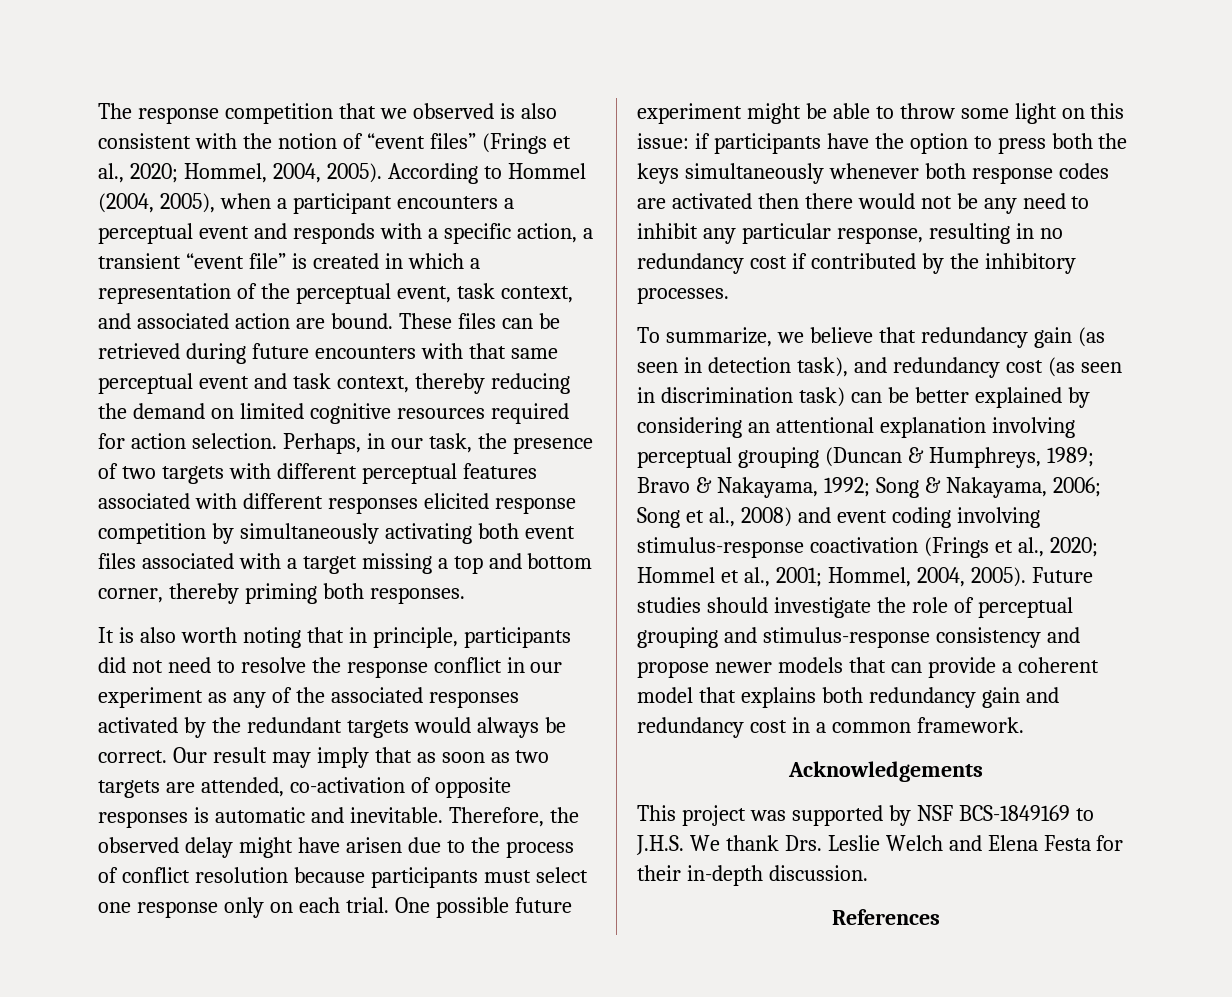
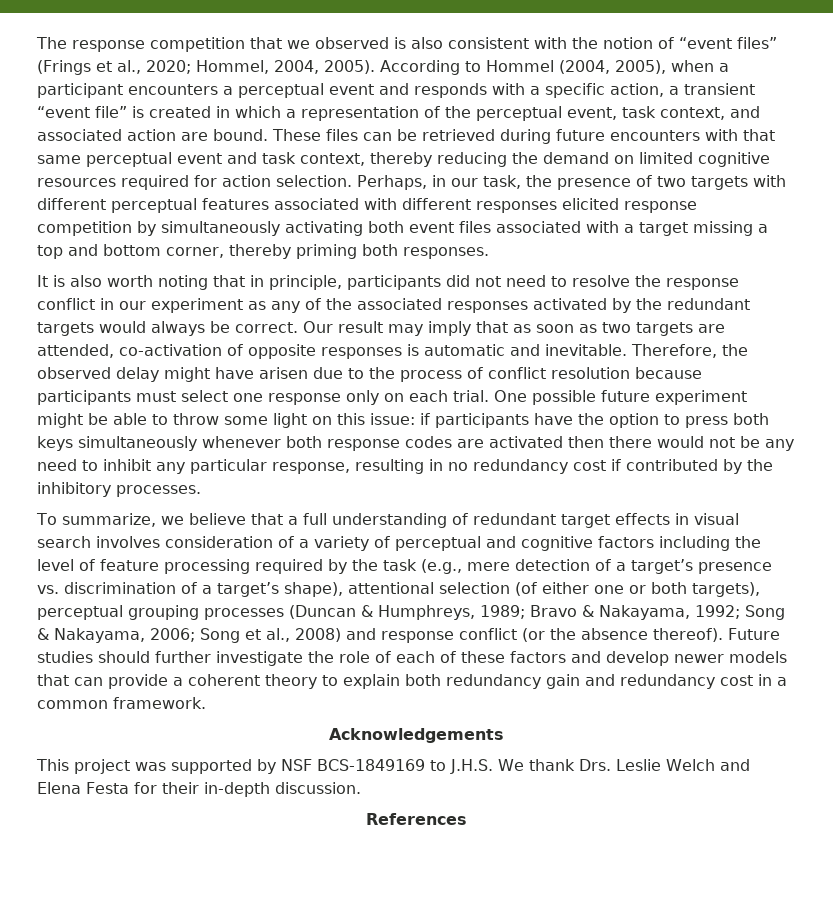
[1098,133,1128,149] the -> (769, 419) none
[920,327,1105,348] [637,357,1122,378] [637,387,1090,408] [637,417,1075,438] [637,447,819,468] redundancy gain (as seen in detection task), and redundancy cost (as seen in discrimination task) can be better explained by considering an attentional explanation involving perceptual grouping -> [287,513,739,528] [37,536,761,551] [37,559,772,574] [37,582,760,597] [37,605,284,620] a full understanding of redundant target effects in visual search involves consideration of a variety of perceptual and cognitive factors including the level of feature processing required by the task (e.g., mere detection of a target’s presence vs. discrimination of a target’s shape), attentional selection (of either one or both targets), perceptual grouping processes
[836,507,1040,528] [637,537,1098,558] [637,567,1026,587] event coding involving stimulus-response coactivation (Frings et al., 2020; Hommel et al., 2001; Hommel, 2004, 2005). -> [381,628,723,643] response conflict (or the absence thereof).
(768, 605) none -> [155,651,211,663] further
[977,597,1073,618] [637,627,1080,648] [637,661,709,678] perceptual grouping and stimulus-response consistency and propose -> [396,651,669,666] each of these factors and develop
[637,687,816,708] model that explains -> [265,674,400,689] theory to explain

